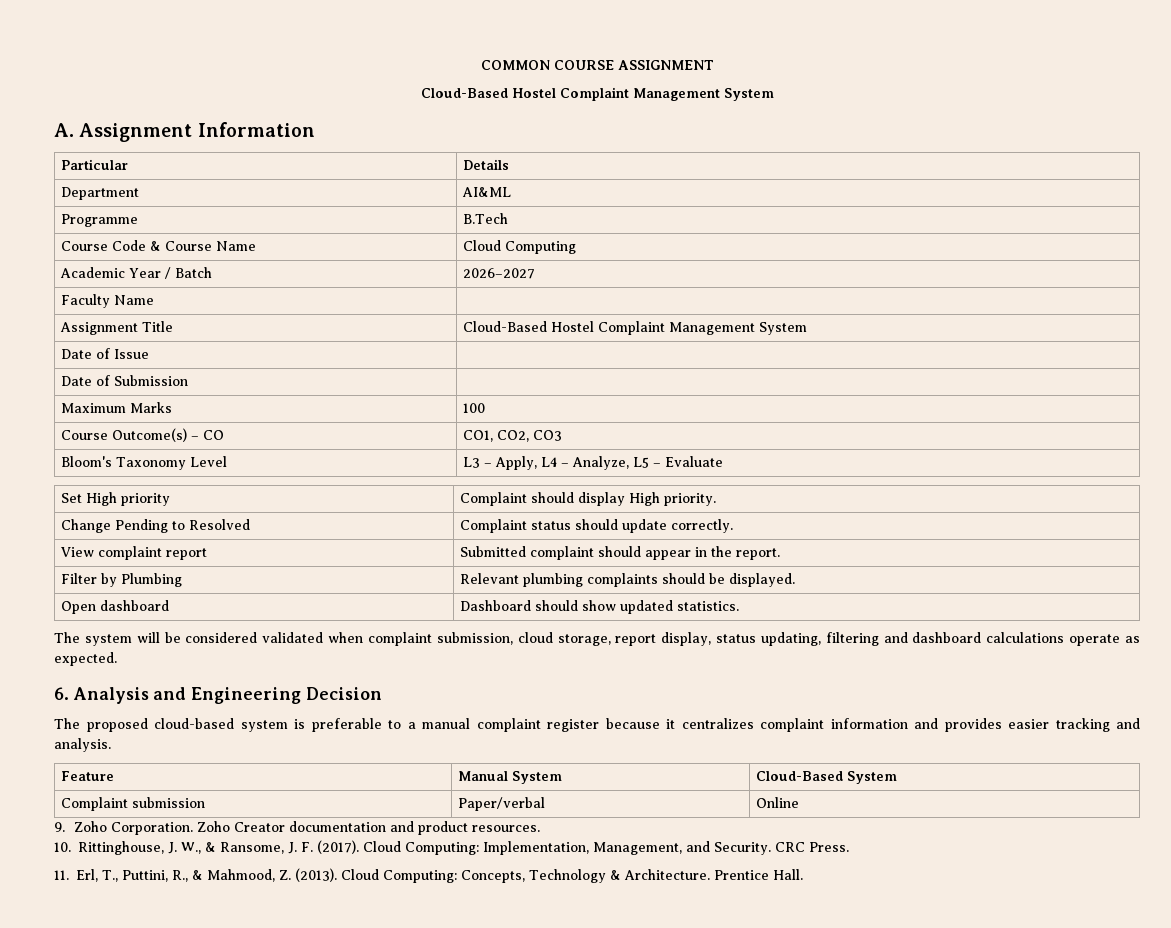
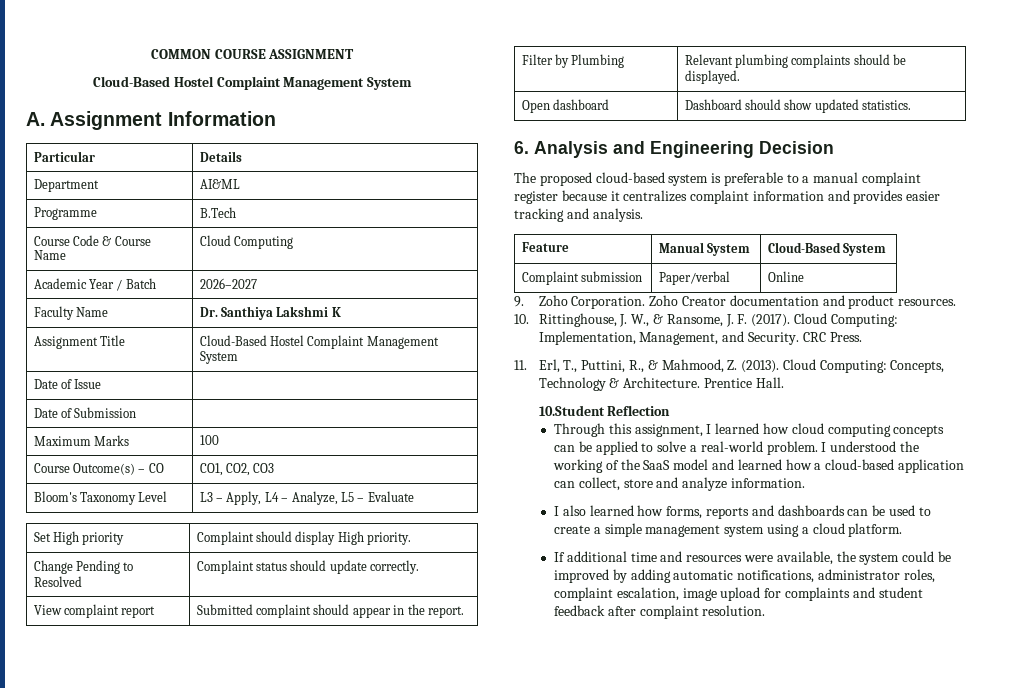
(155, 300) none -> [199,306,341,320] Dr. Santhiya Lakshmi K
[54,632,1141,646] [54,652,117,666] // The system will be considered validated when complaint submission, cloud storage, report display, status updating, filtering and dashboard calculations operate as expected. -> (912, 105) none
(803, 874) none -> [538,405,671,416] [554,423,945,437] [554,441,919,455] [553,459,964,473] [554,477,805,491] [554,505,931,519] [554,523,903,537] [554,551,951,565] [554,569,935,583] [554,587,923,601] [554,605,766,619] // 10.Student Reflection // Through this assignment, I learned how cloud computing concepts can be applied to solve a real-world problem. I understood the working of the SaaS model and learned how a cloud-based application can collect, store and analyze information. // I also learned how forms, reports and dashboards can be used to create a simple management system using a cloud platform. // If additional time and resources were available, the system could be improved by adding automatic notifications, administrator roles, complaint escalation, image upload for complaints and student feedback after complaint resolution.

